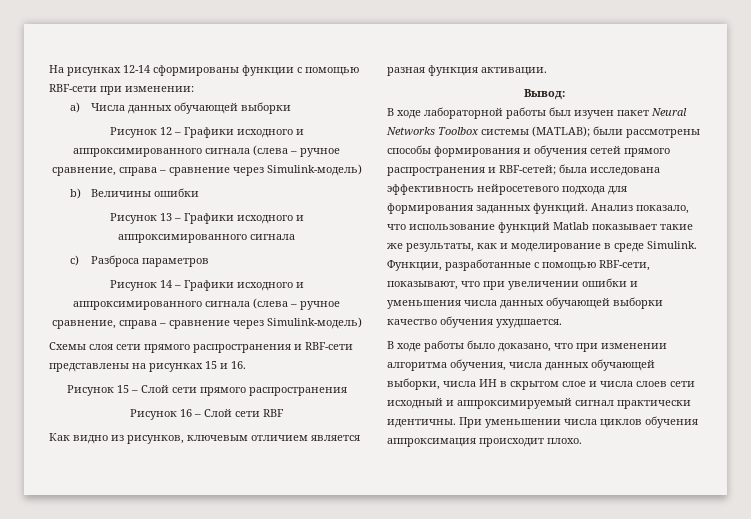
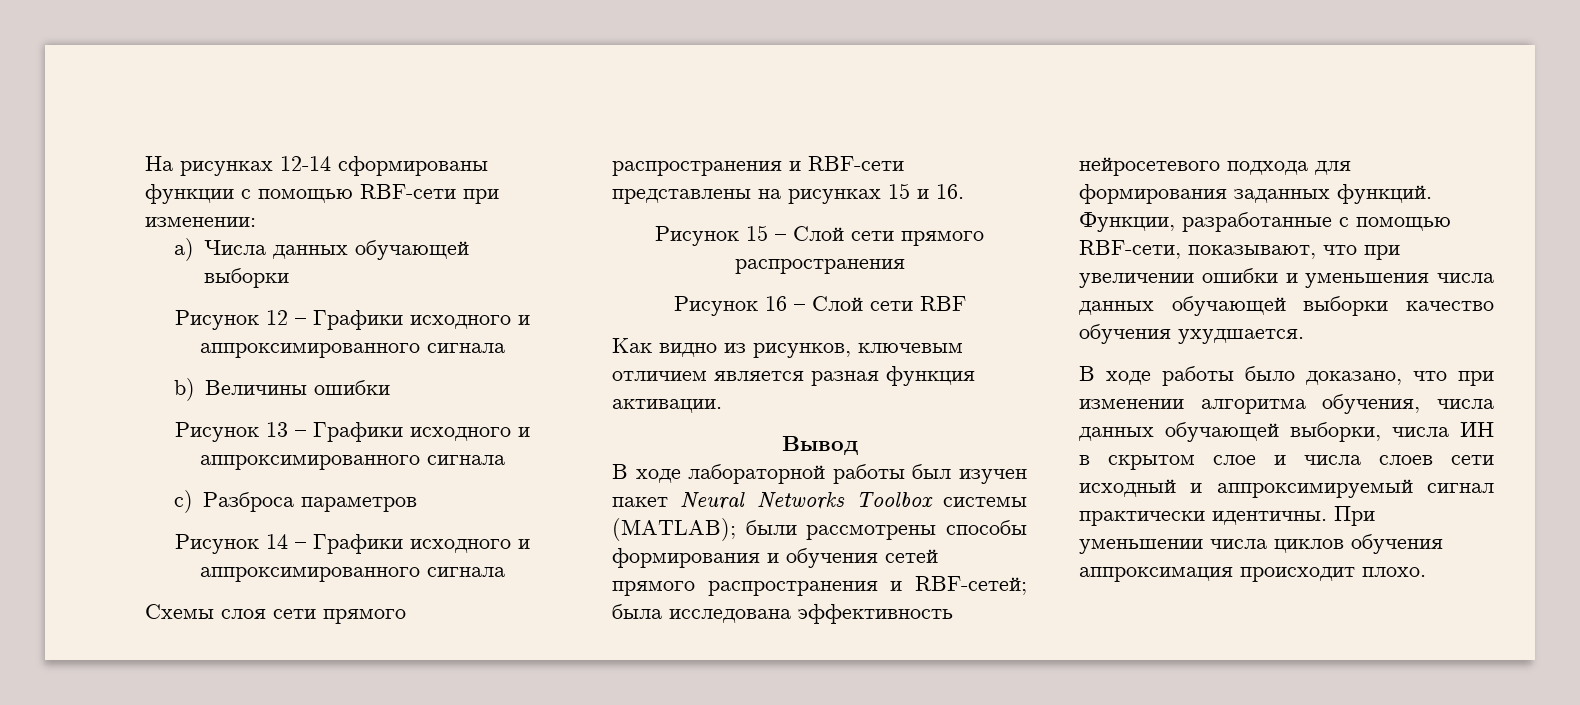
[253,145,340,157] [51,164,362,176] (слева – ручное сравнение, справа – сравнение через Simulink-модель) -> (505, 348) none
[253,298,340,310] [51,317,362,329] (слева – ручное сравнение, справа – сравнение через Simulink-модель) -> (505, 572) none
[524,89,565,100] Вывод: -> [781,436,858,455] Вывод
[591,203,689,214] [387,222,693,233] [387,241,697,252] Анализ показало, что использование функций Matlab показывает такие же результаты, как и моделирование в среде Simulink. -> (1432, 194) none

